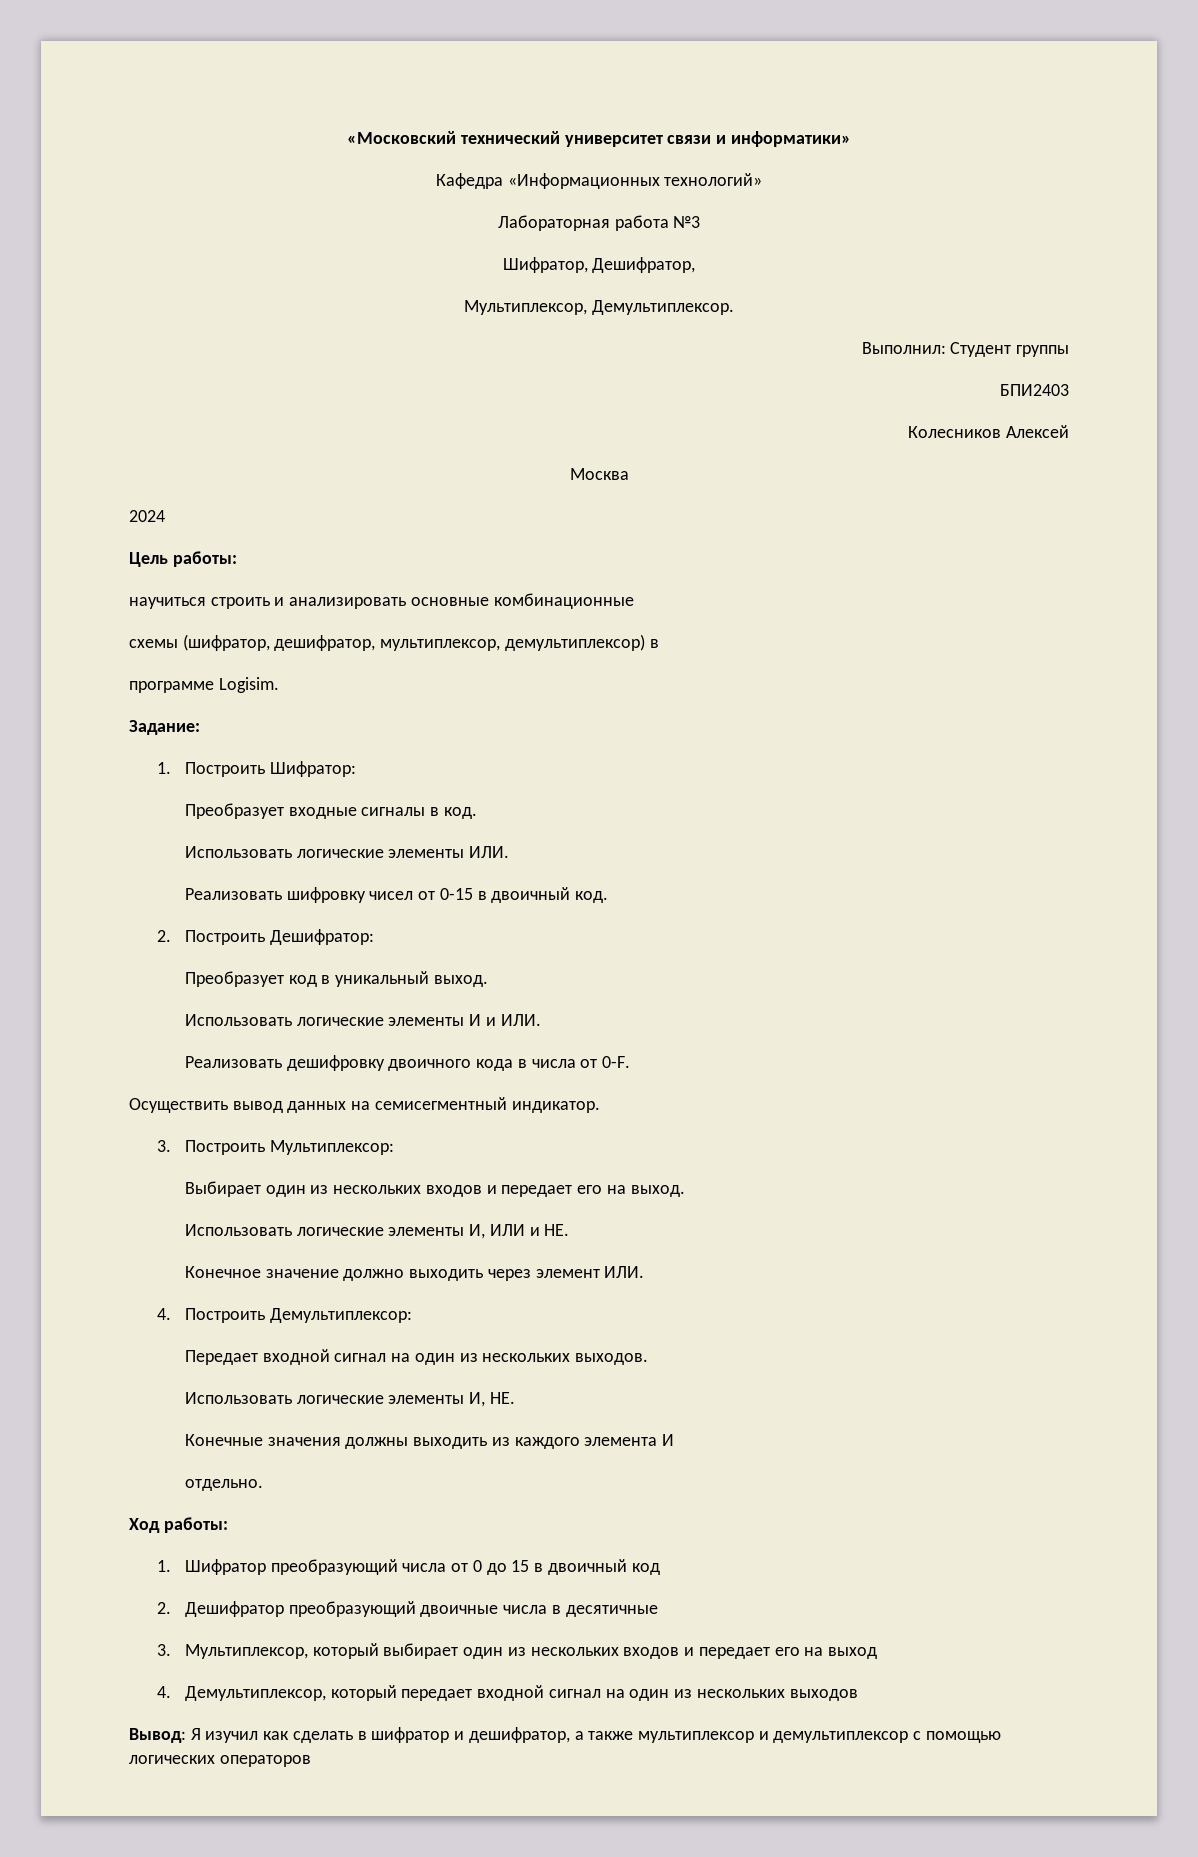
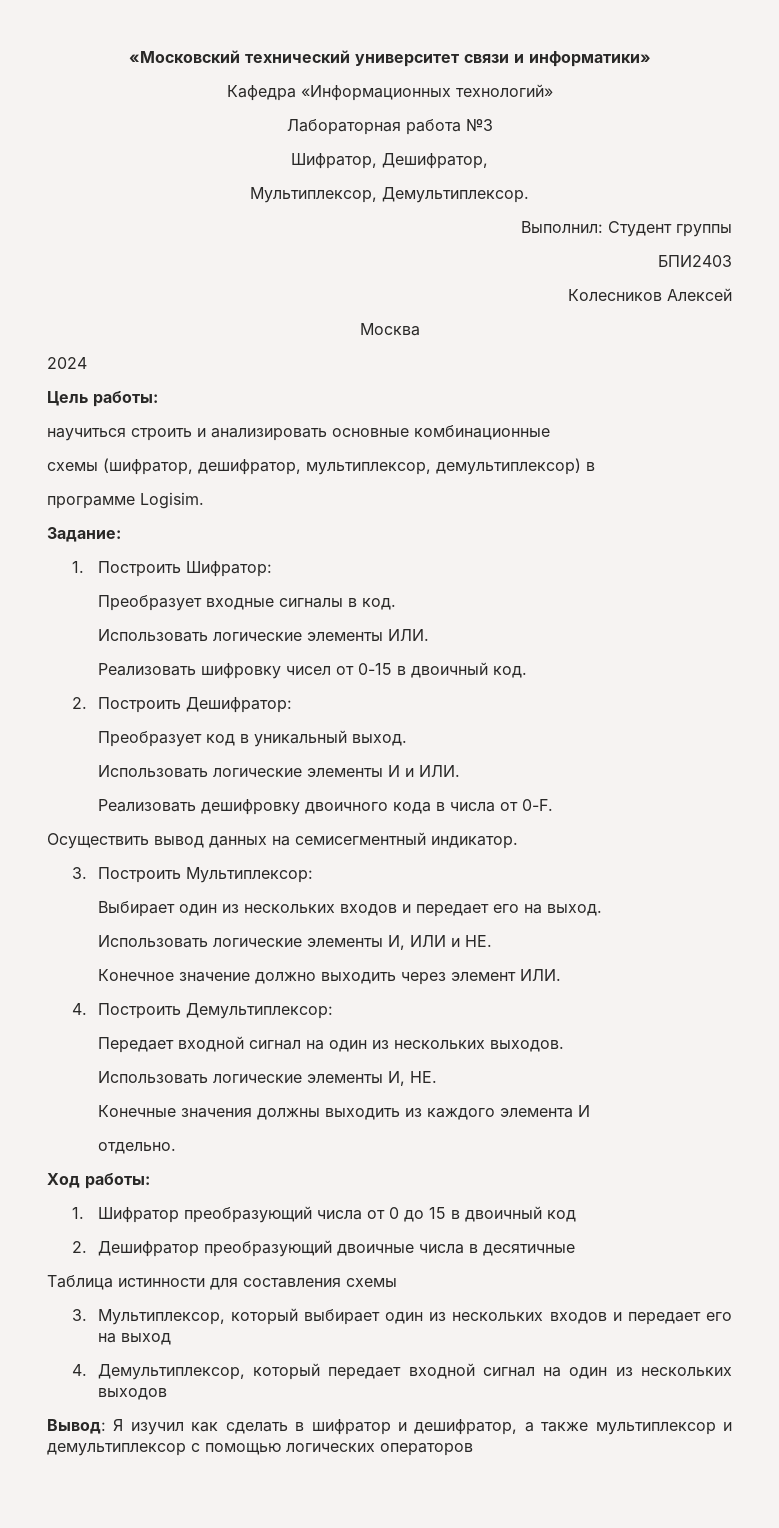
(658, 1611) none -> [47,1275,397,1290] // Таблица истинности для составления схемы

